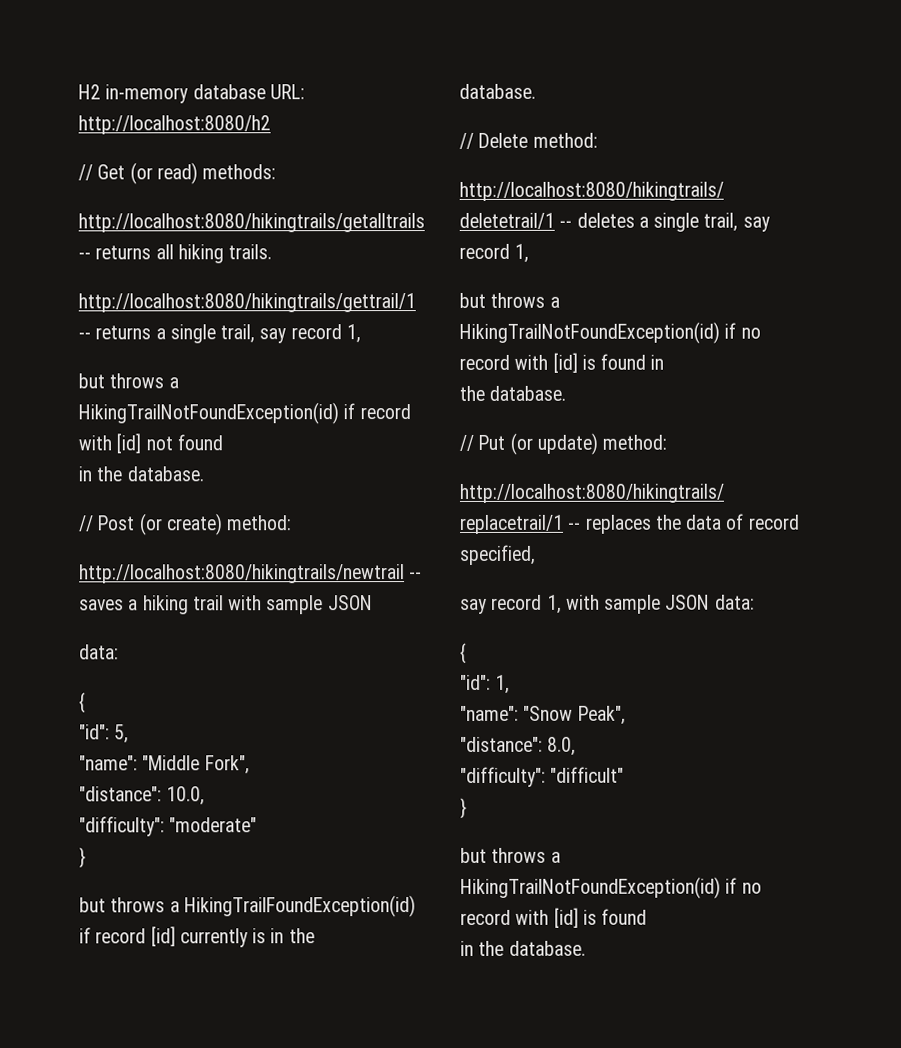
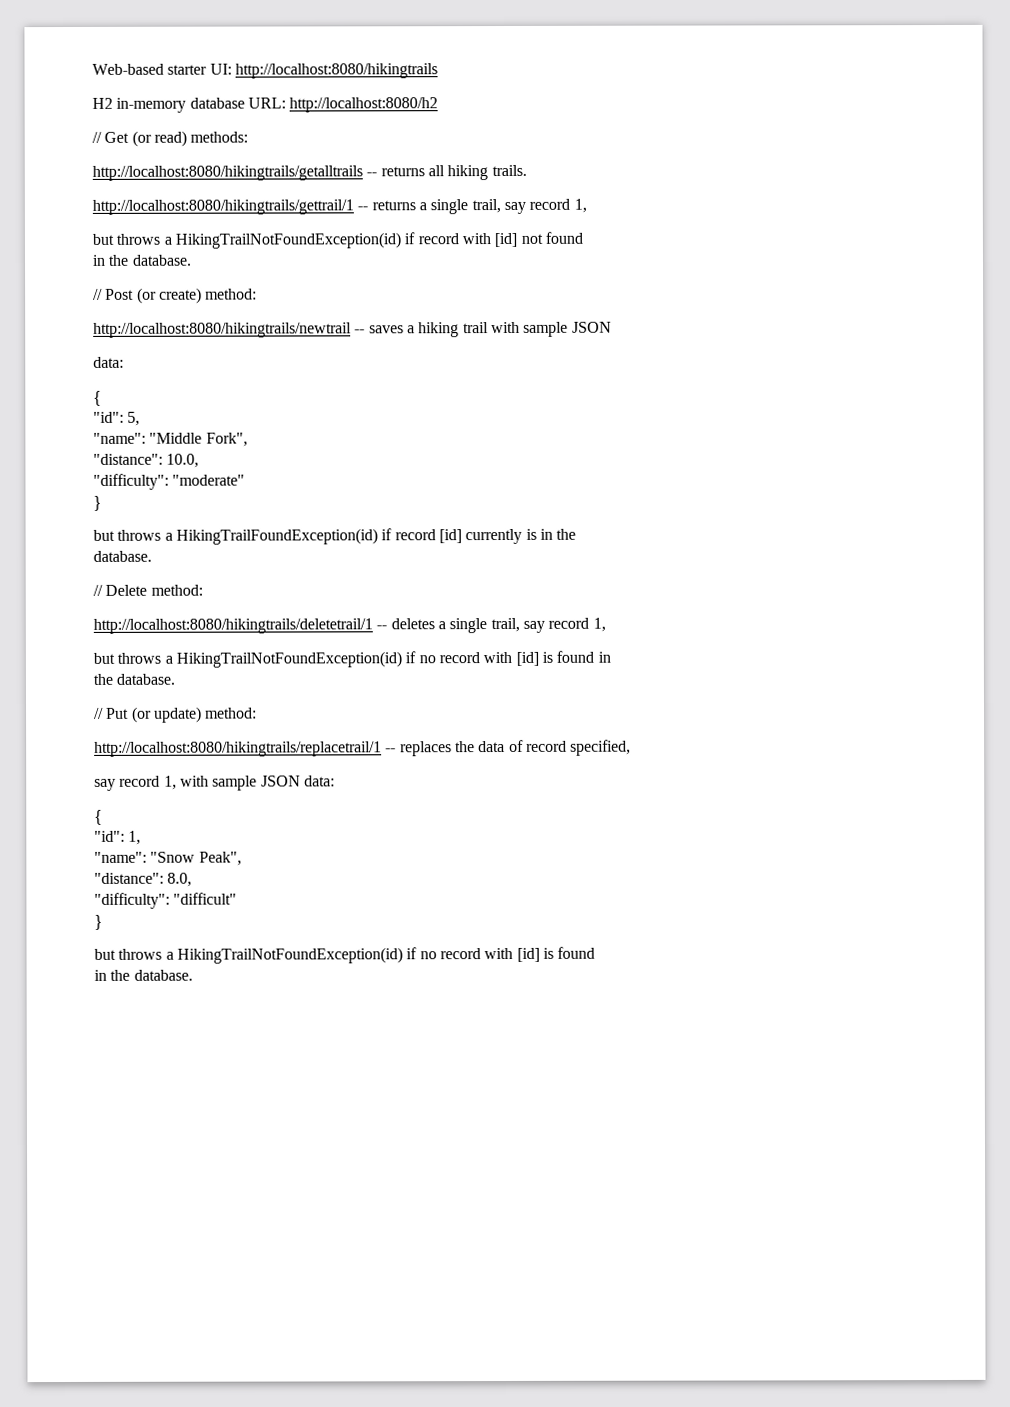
(78, 92) none -> [92,63,438,79] Web-based starter UI: http://localhost:8080/hikingtrails //

